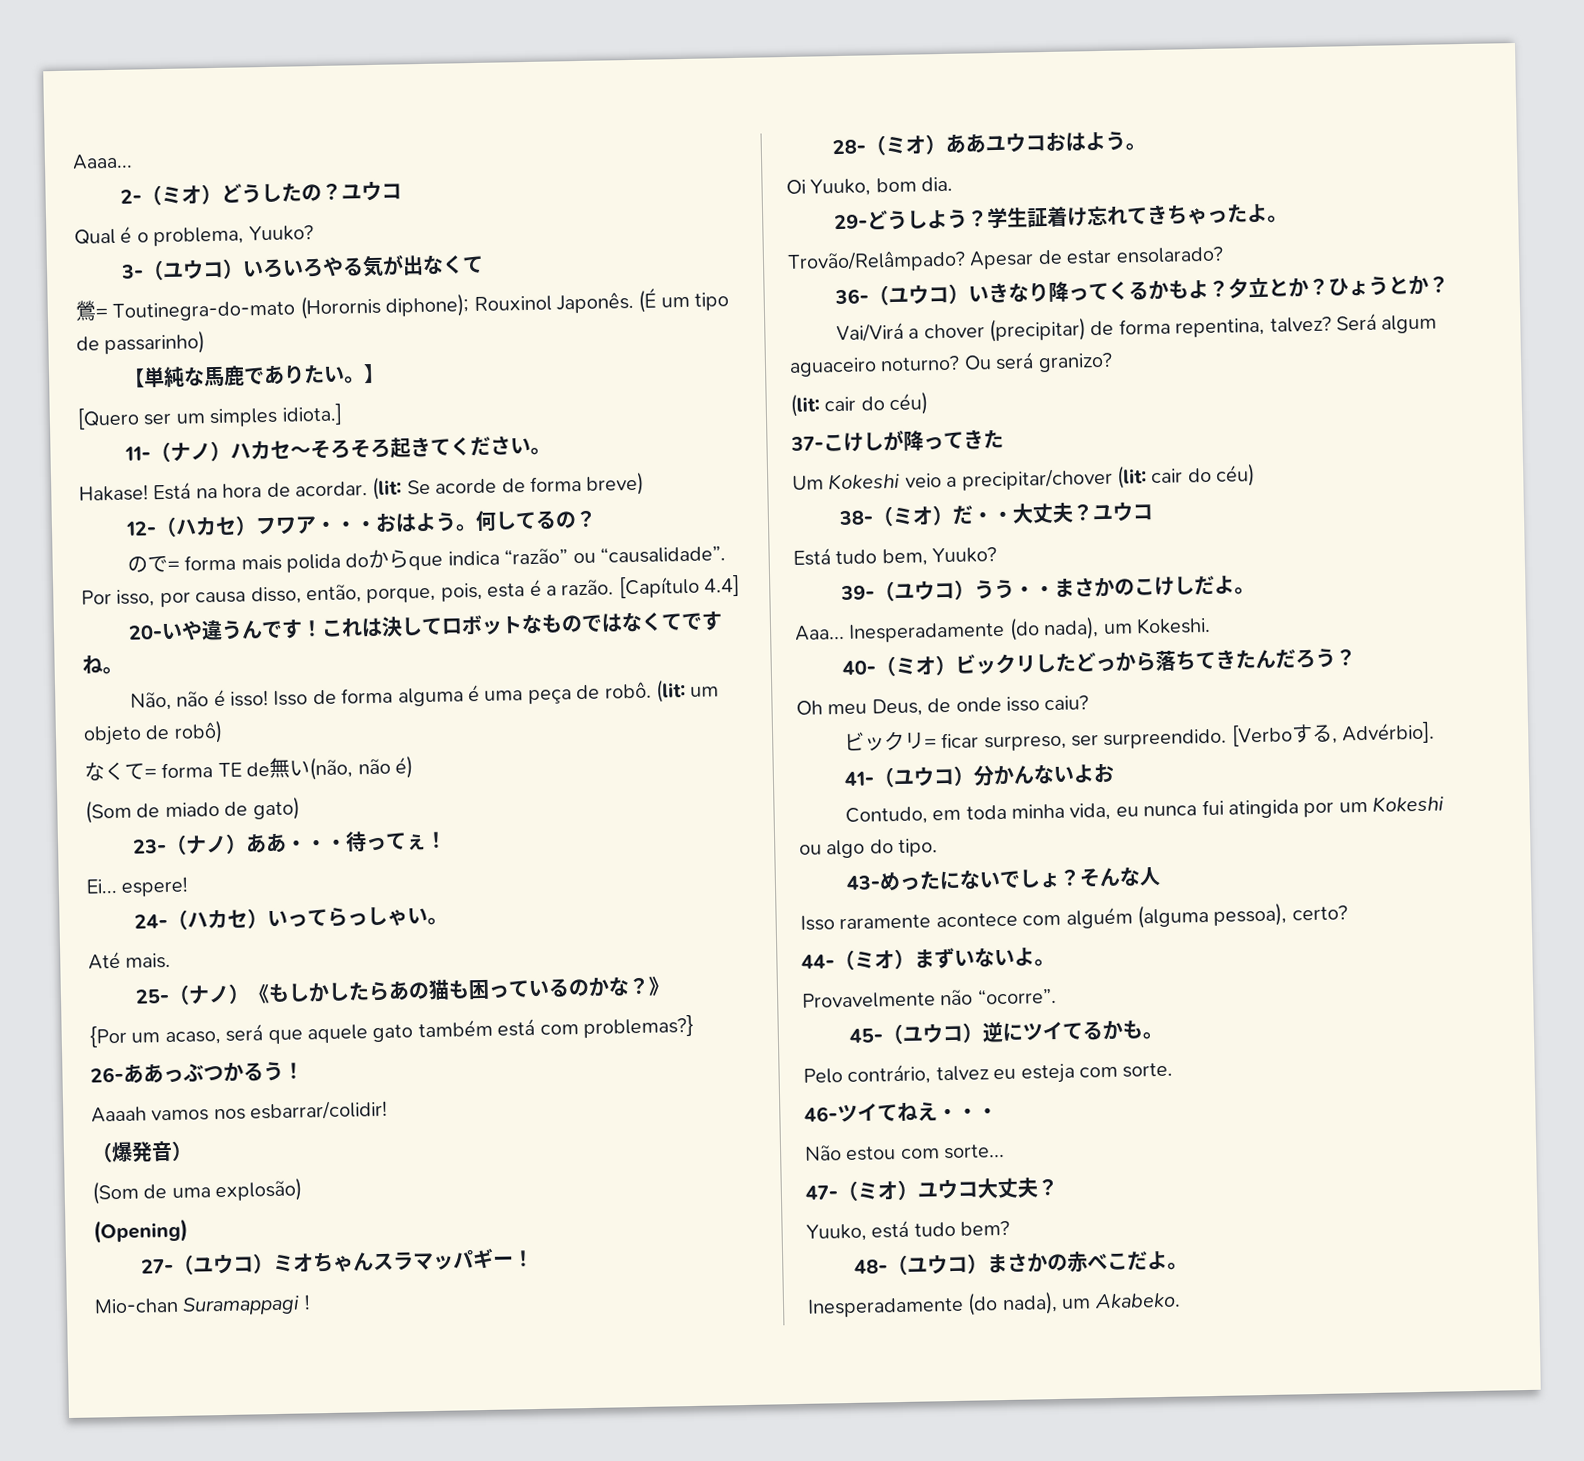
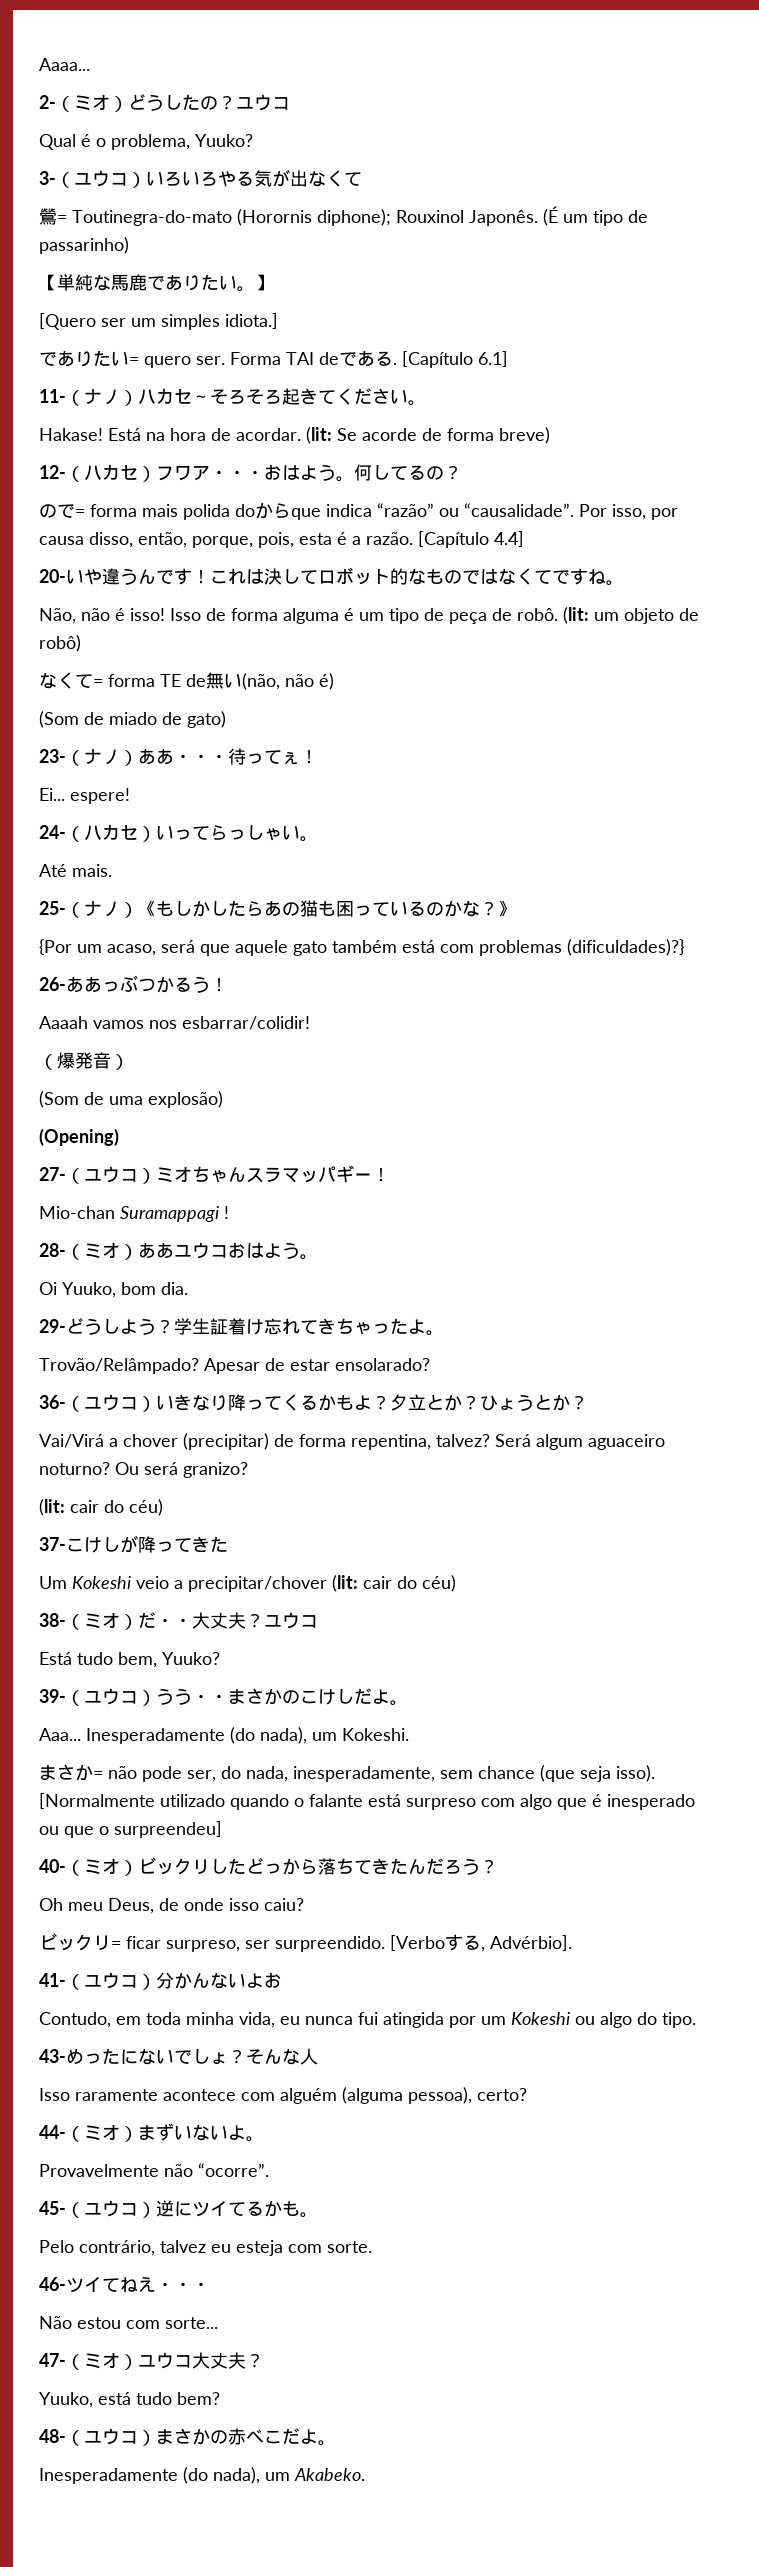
(343, 414) none -> [39,350,508,368] // でありたい= quero ser. Forma TAI deである. [Capítulo 6.1]
(523, 625) none -> [390,568,408,585] 的
[484,690,524,701] uma -> [359,608,444,624] um tipo de
[582,1014,694,1039] problemas?} -> [479,939,684,956] problemas (dificuldades)?}
(1211, 625) none -> [39,1764,655,1782] [39,1793,695,1810] [39,1821,222,1838] // まさか= não pode ser, do nada, inesperadamente, sem chance (que seja isso). [Normalmente utilizado quando o falante está surpreso com algo que é inesperado ou que o surpreendeu]

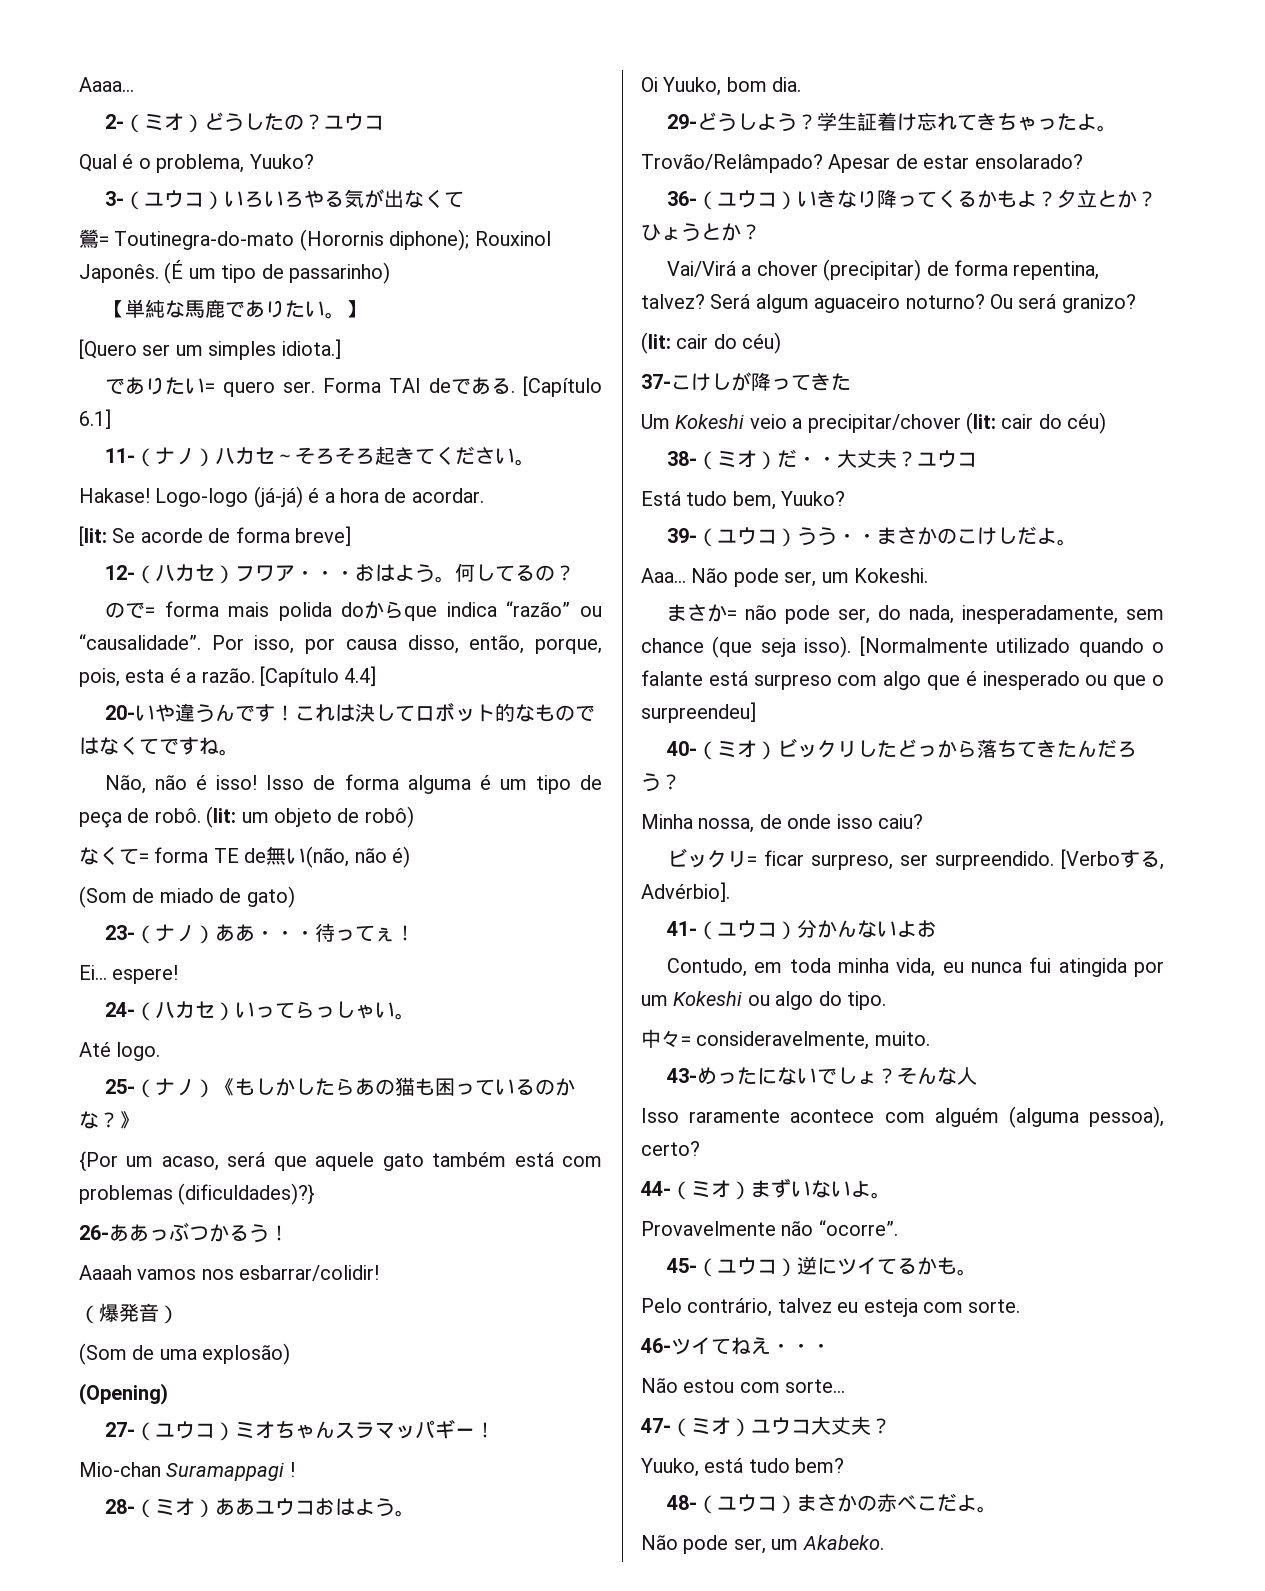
[108,428,165,441] Está na -> [155,486,335,508] Logo-logo (já-já) é a
[306,427,332,444] (lit: -> [79,526,107,546] // [lit:
[499,427,550,444] breve) -> [295,526,351,546] breve]
[72,864,112,877] mais. -> [116,1042,161,1061] logo.
[86,1727,307,1744] Inesperadamente (do nada), -> [691,568,817,587] Não pode ser,
[39,1898,154,1914] Oh meu Deus, -> [641,814,755,833] Minha nossa,
(696, 2020) none -> [641,1029,930,1050] // 中々= consideravelmente, muito.
[39,2467,260,2484] Inesperadamente (do nada), -> [641,1535,766,1554] Não pode ser,

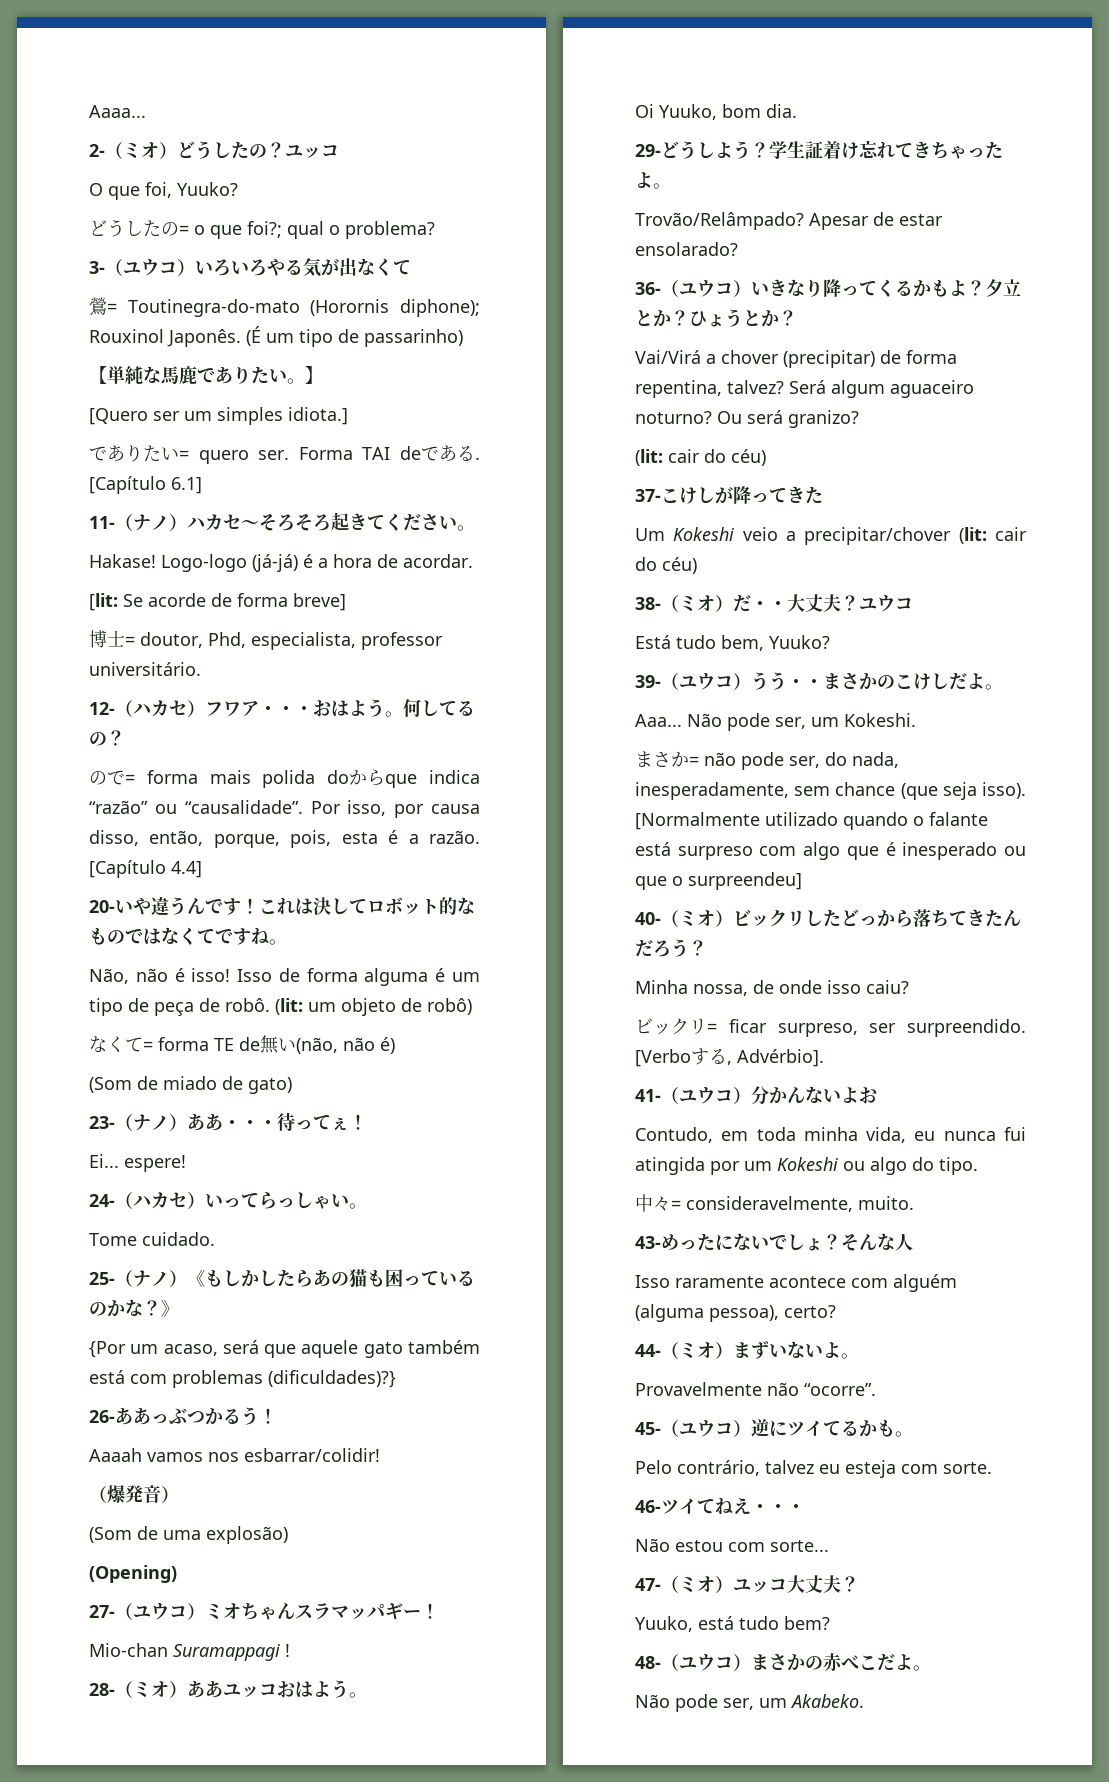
[344,113,385,131] [79,154,314,173] ウコ // Qual é o problema, Yuuko? -> [303,144,339,158] [89,182,238,200] [89,219,435,239] ッコ // O que foi, Yuuko? // どうしたの= o que foi?; qual o problema?
(351, 536) none -> [89,630,443,650] [89,662,201,676] // 博士= doutor, Phd, especialista, professor universitário.
[79,1042,161,1061] Até logo. -> [89,1232,215,1246] Tome cuidado.
[275,1498,296,1516] ウ -> [241,1686,259,1697] ッ
[771,1417,791,1435] ウ -> [751,1581,769,1592] ッ

